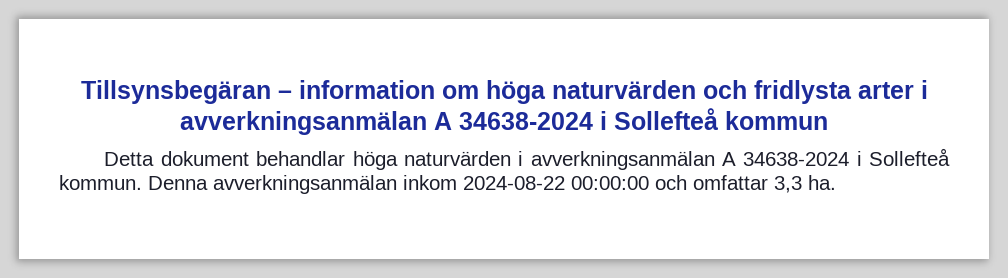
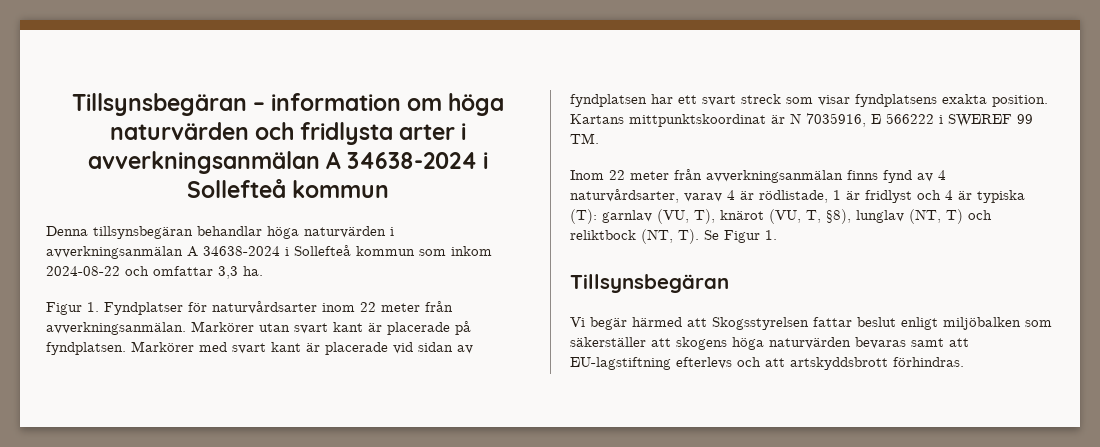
[104,151,249,166] Detta dokument -> [46,226,193,239] Denna tillsynsbegäran
[59,175,397,194] kommun. Denna avverkningsanmälan -> [356,246,446,256] kommun som
[571,176,649,190] 00:00:00 -> (120, 271) none
(836, 182) none -> [46,301,453,315] [46,321,471,335] [46,341,473,355] [570,94,1048,107] [570,113,1033,127] [570,133,599,144] [570,169,946,183] [570,189,1025,203] [570,209,992,224] [570,229,777,244] [570,274,729,293] [570,317,1052,330] [570,337,969,350] [570,357,964,370] // Figur 1. Fyndplatser för naturvårdsarter inom 22 meter från avverkningsanmälan. Markörer utan svart kant är placerade på fyndplatsen. Markörer med svart kant är placerade vid sidan av fyndplatsen har ett svart streck som visar fyndplatsens exakta position. Kartans mittpunktskoordinat är N 7035916, E 566222 i SWEREF 99 TM. // Inom 22 meter från avverkningsanmälan finns fynd av 4 naturvårdsarter, varav 4 är rödlistade, 1 är fridlyst och 4 är typiska (T): garnlav (VU, T), knärot (VU, T, §8), lunglav (NT, T) och reliktbock (NT, T). Se Figur 1. // Tillsynsbegäran // Vi begär härmed att Skogsstyrelsen fattar beslut enligt miljöbalken som säkerställer att skogens höga naturvärden bevaras samt att EU-lagstiftning efterlevs och att artskyddsbrott förhindras.

